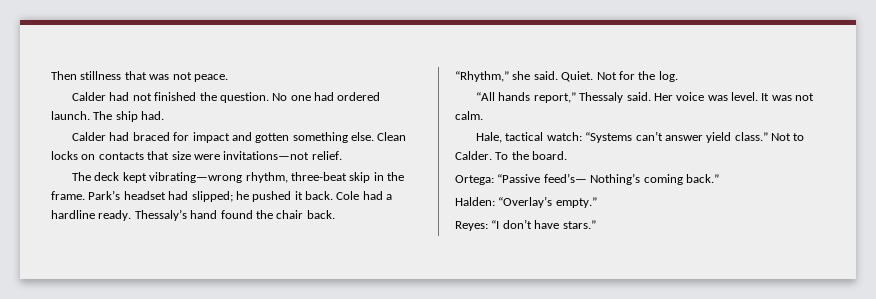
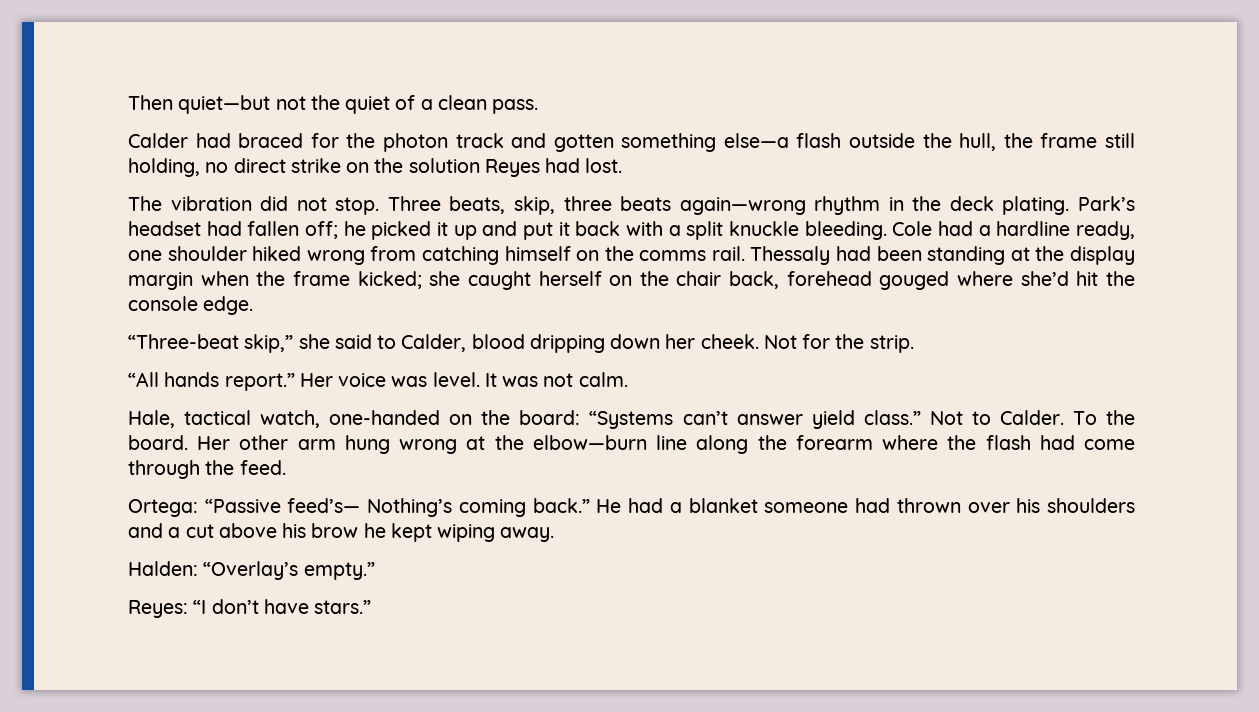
[80,71,228,82] [72,92,381,103] [51,111,165,122] [72,132,407,143] [51,151,342,160] [72,172,405,183] [51,190,393,202] [51,209,335,221] [455,71,594,82] stillness that was not peace. // Calder had not finished the question. No one had ordered launch. The ship had. // Calder had braced for impact and gotten something else. Clean locks on contacts that size were invitations—not relief. // The deck kept vibrating—wrong rhythm, three-beat skip in the frame. Park’s headset had slipped; he pushed it back. Cole had a hardline ready. Thessaly’s hand found the chair back. // “Rhythm,” she said. Quiet. -> [178,95,539,114] [128,133,1136,152] [128,158,623,177] [128,196,1135,215] [128,221,1135,240] [128,246,1136,265] [128,271,1135,290] [128,296,254,315] [128,334,759,353] quiet—but not the quiet of a clean pass. // Calder had braced for the photon track and gotten something else—a flash outside the hull, the frame still holding, no direct strike on the solution Reyes had lost. // The vibration did not stop. Three beats, skip, three beats again—wrong rhythm in the deck plating. Park’s headset had fallen off; he picked it up and put it back with a split knuckle bleeding. Cole had a hardline ready, one shoulder hiked wrong from catching himself on the comms rail. Thessaly had been standing at the display margin when the frame kicked; she caught herself on the chair back, forehead gouged where she’d hit the console edge. // “Three-beat skip,” she said to Calder, blood dripping down her cheek.
[658,71,678,82] log. -> [869,335,914,353] strip.
[533,92,651,103] report,” Thessaly said. -> [224,373,295,391] report.”
[546,132,582,141] watch: -> [260,410,581,428] watch, one-handed on the board:
(568, 155) none -> [197,435,1136,454] [128,460,286,479] Her other arm hung wrong at the elbow—burn line along the forearm where the flash had come through the feed.
(719, 178) none -> [596,498,1136,513] [128,523,555,542] He had a blanket someone had thrown over his shoulders and a cut above his brow he kept wiping away.

